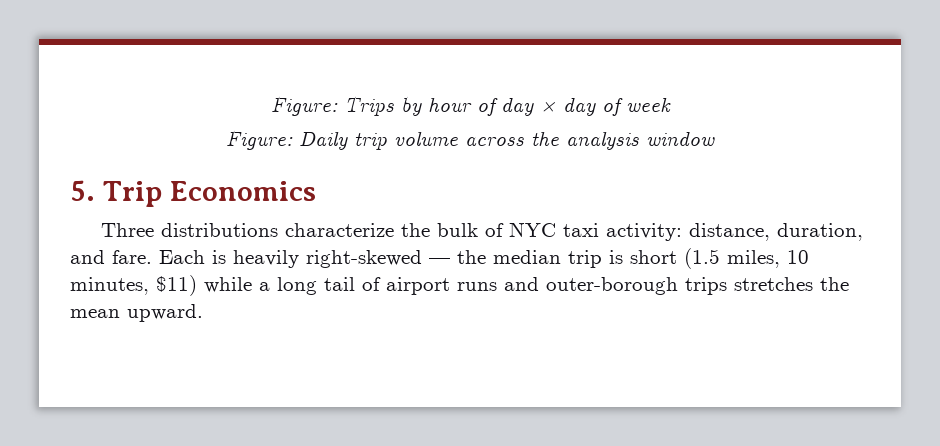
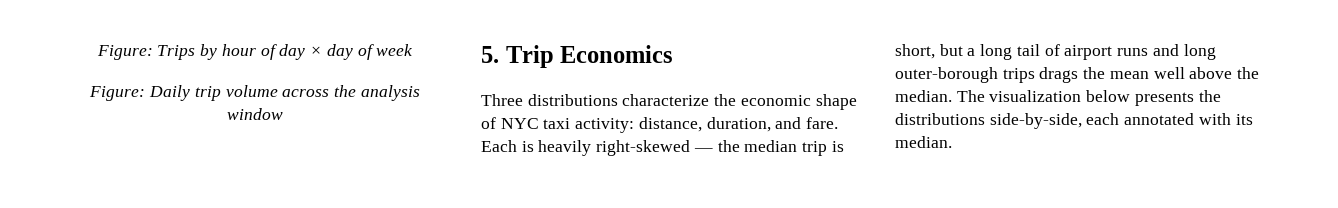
[437,223,479,237] bulk -> [740,94,857,110] economic shape
[630,248,809,269] [70,275,252,296] short (1.5 miles, 10 minutes, $11) while -> [895,44,963,59] short, but
(539, 284) none -> [1183,44,1216,60] long
[734,277,813,291] stretches -> [1039,67,1079,83] drags
[127,304,203,322] upward. -> [1153,67,1260,79] [895,90,1221,106] [895,113,1253,129] [895,136,952,148] well above the median. The visualization below presents the distributions side-by-side, each annotated with its median.

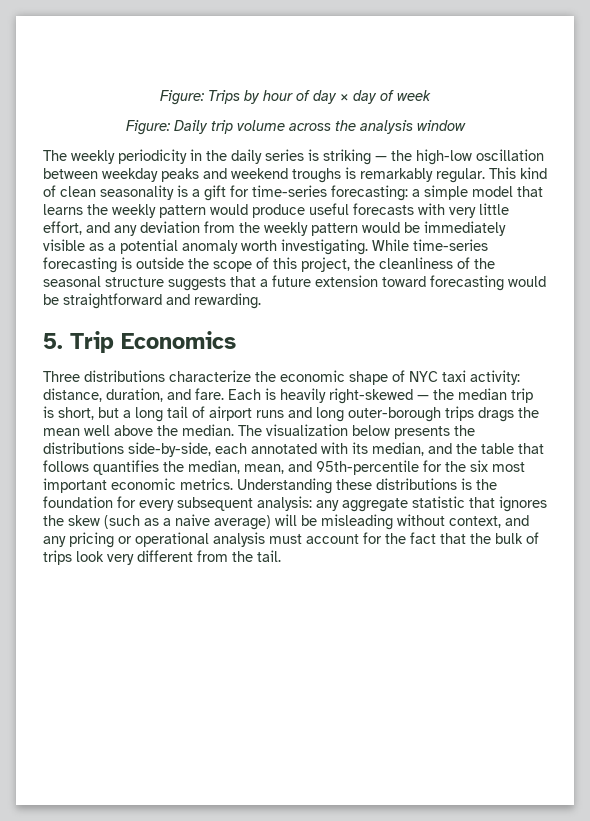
(283, 114) none -> [43,149,544,165] [43,167,547,183] [43,185,543,201] [43,203,509,218] [43,221,506,236] [43,239,488,255] [43,257,495,273] [43,275,546,291] [43,293,261,309] // The weekly periodicity in the daily series is striking — the high-low oscillation between weekday peaks and weekend troughs is remarkably regular. This kind of clean seasonality is a gift for time-series forecasting: a simple model that learns the weekly pattern would produce useful forecasts with very little effort, and any deviation from the weekly pattern would be immediately visible as a potential anomaly worth investigating. While time-series forecasting is outside the scope of this project, the cleanliness of the seasonal structure suggests that a future extension toward forecasting would be straightforward and rewarding.
[895,136,952,148] median. -> [372,442,544,456] [43,460,525,475] [43,478,497,494] [43,496,547,512] [43,514,529,530] [43,532,539,548] [43,550,281,565] median, and the table that follows quantifies the median, mean, and 95th-percentile for the six most important economic metrics. Understanding these distributions is the foundation for every subsequent analysis: any aggregate statistic that ignores the skew (such as a naive average) will be misleading without context, and any pricing or operational analysis must account for the fact that the bulk of trips look very different from the tail.

